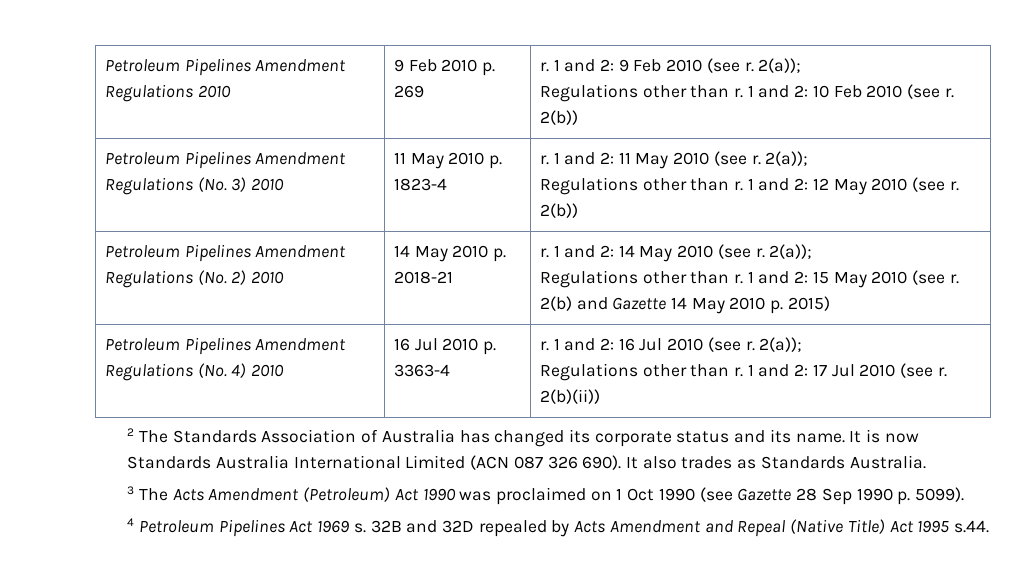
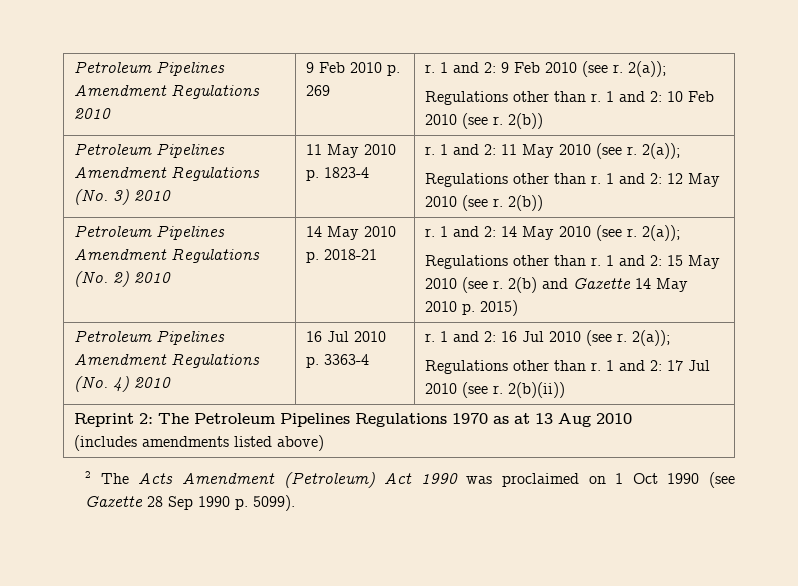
[127,428,919,447] [127,455,926,470] [127,486,135,495] // 2 The Standards Association of Australia has changed its corporate status and its name. It is now Standards Australia International Limited (ACN 087 326 690). It also trades as Standards Australia. // 3 -> [74,413,633,427] [74,435,325,451] [85,471,92,478] // Reprint 2: The Petroleum Pipelines Regulations 1970 as at 13 Aug 2010 // (includes amendments listed above) // 2
[127,518,989,537] // 4 Petroleum Pipelines Act 1969 s. 32B and 32D repealed by Acts Amendment and Repeal (Native Title) Act 1995 s.44. -> (296, 503) none

